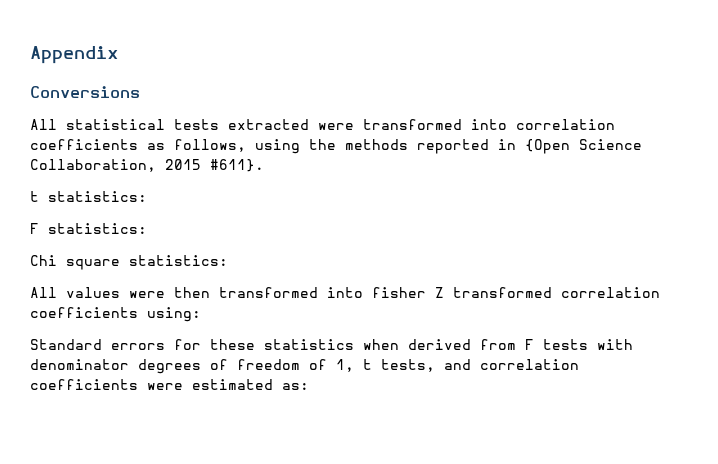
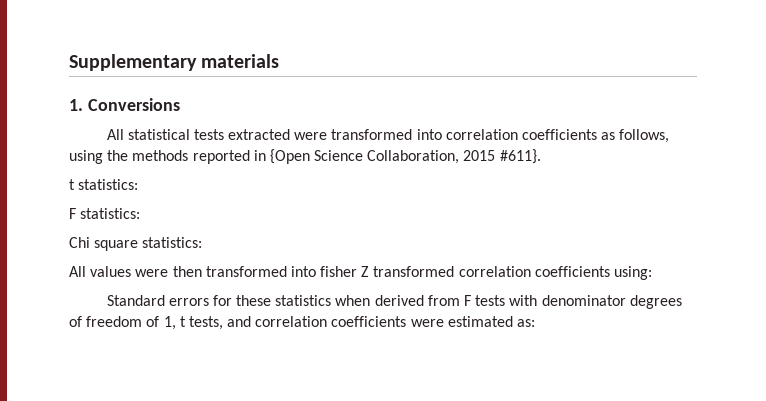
[30,46,118,64] Appendix // -> [69,54,280,71] [69,99,83,111] Supplementary materials // 1.

